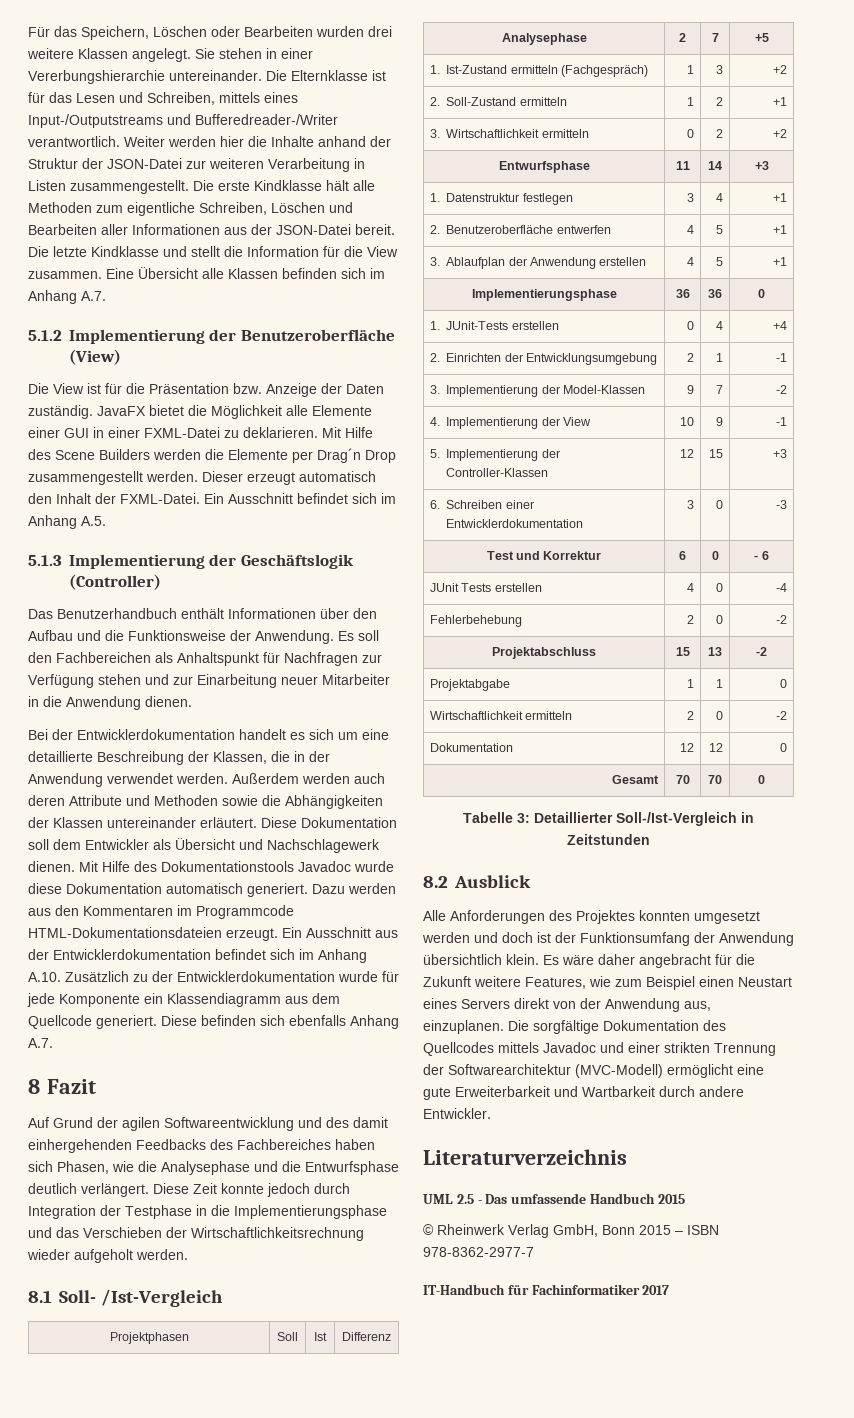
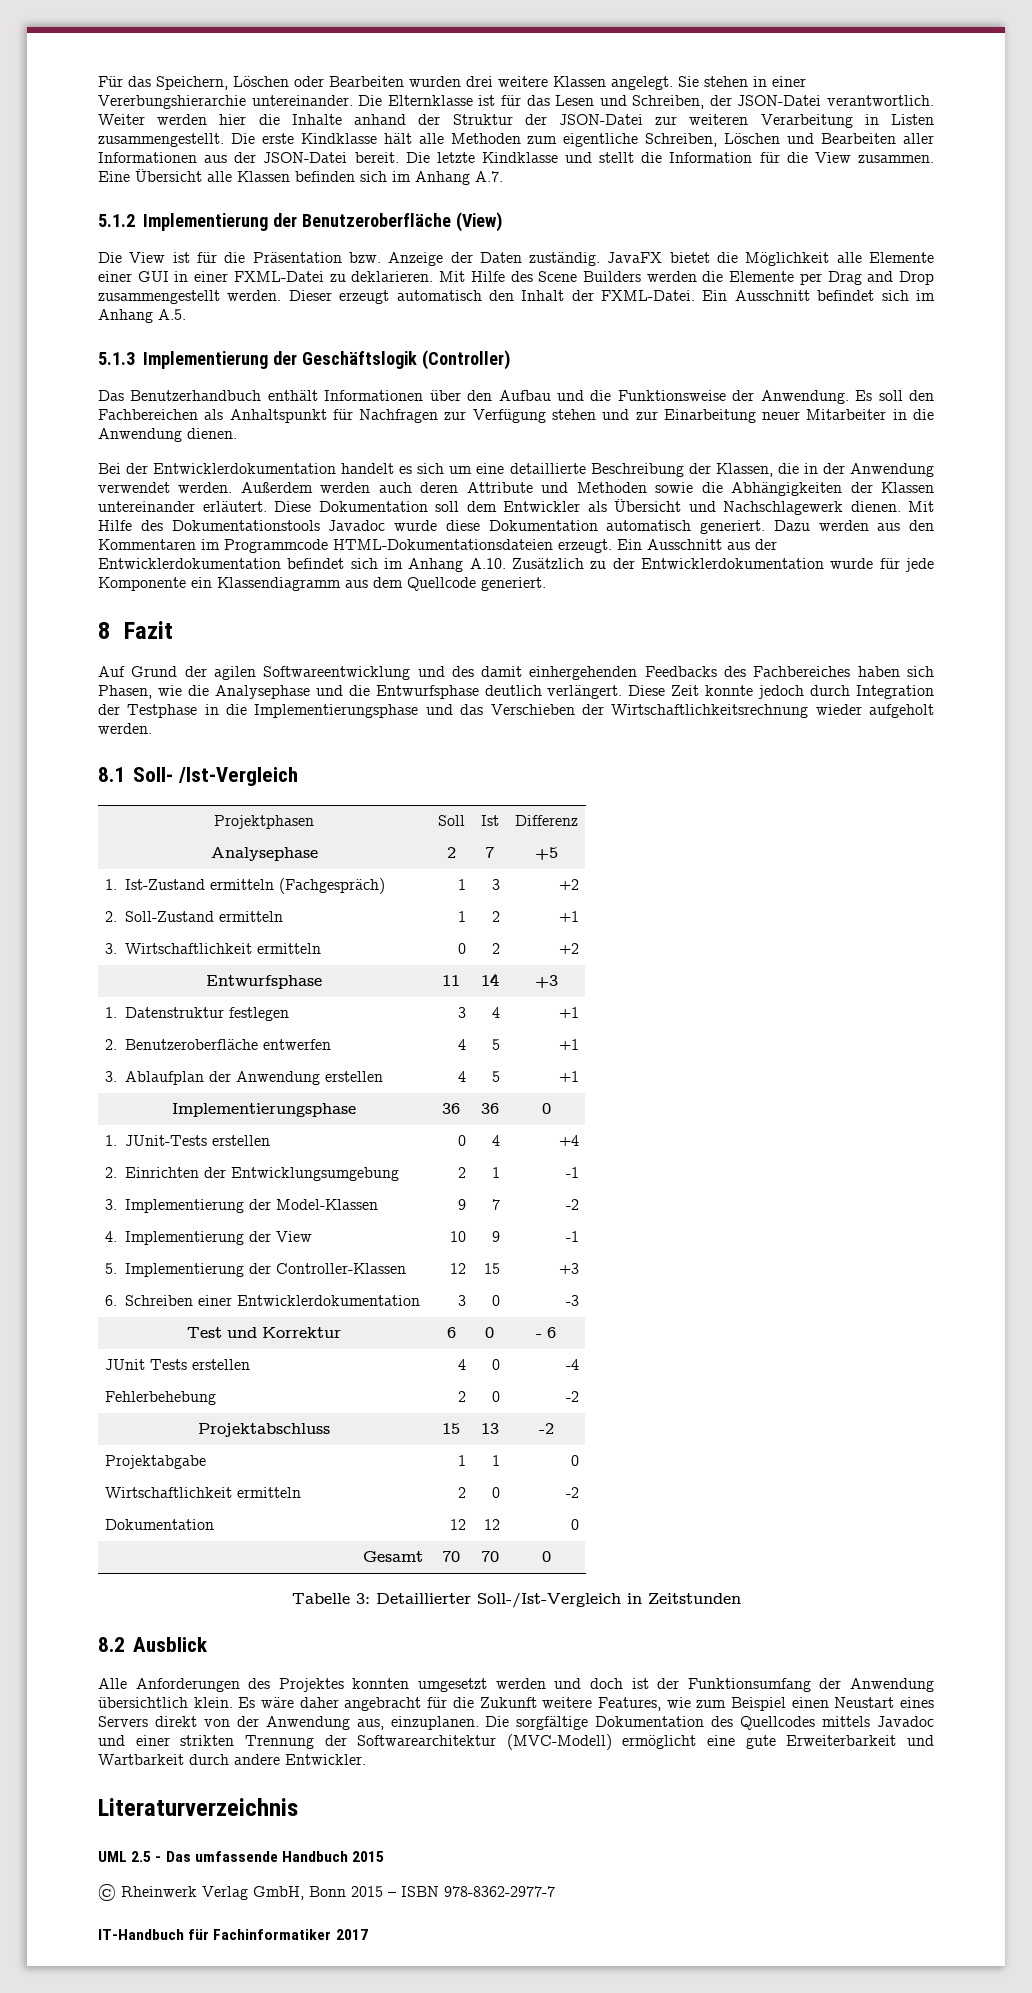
[219,92,298,103] [28,114,338,128] mittels eines Input-/Outputstreams und Bufferedreader-/Writer -> [709,95,822,106] der JSON-Datei
[317,448,361,463] Drag´n -> [827,271,894,285] Drag and
[161,1015,399,1029] [28,1038,53,1048] Diese befinden sich ebenfalls Anhang A.7. -> (546, 584) none

